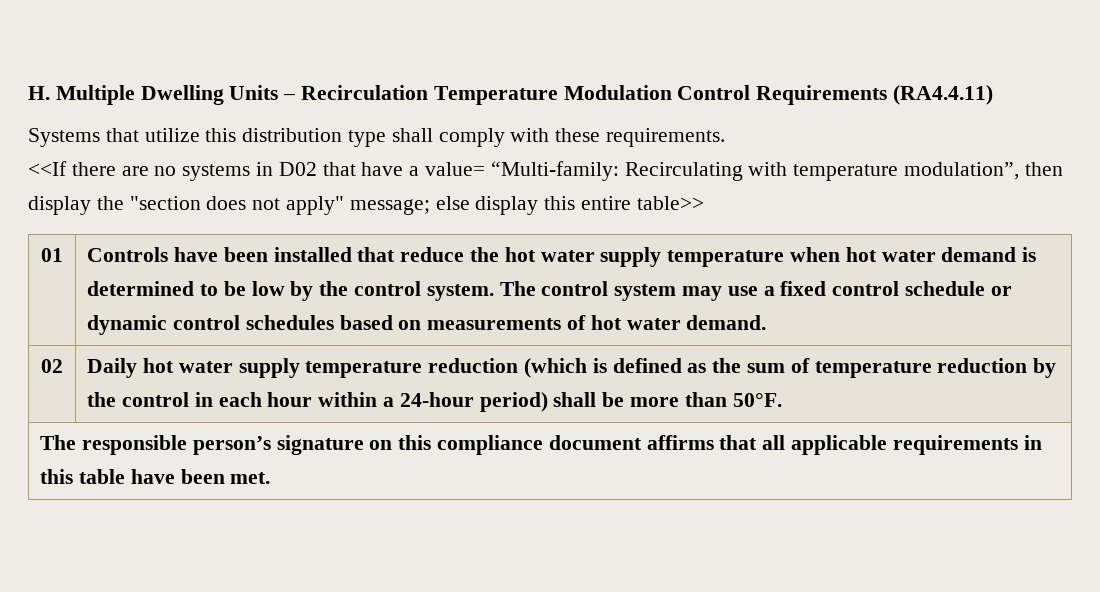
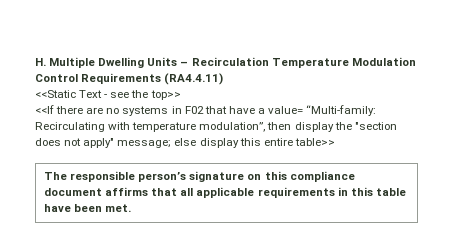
[28,128,726,147] Systems that utilize this distribution type shall comply with these requirements. -> [35,90,181,100] <<Static Text - see the top>>
[278,162,317,176] D02 -> [184,106,204,114] F02
[41,248,63,262] [87,247,1037,267] [87,281,1012,301] [87,315,767,335] [41,359,63,373] [87,358,1057,378] [87,392,782,412] // 01 | Controls have been installed that reduce the hot water supply temperature when hot water demand is determined to be low by the control system. The control system may use a fixed control schedule or dynamic control schedules based on measurements of hot water demand. // 02 | Daily hot water supply temperature reduction (which is defined as the sum of temperature reduction by the control in each hour within a 24-hour period) shall be more than 50°F. -> (335, 142) none

